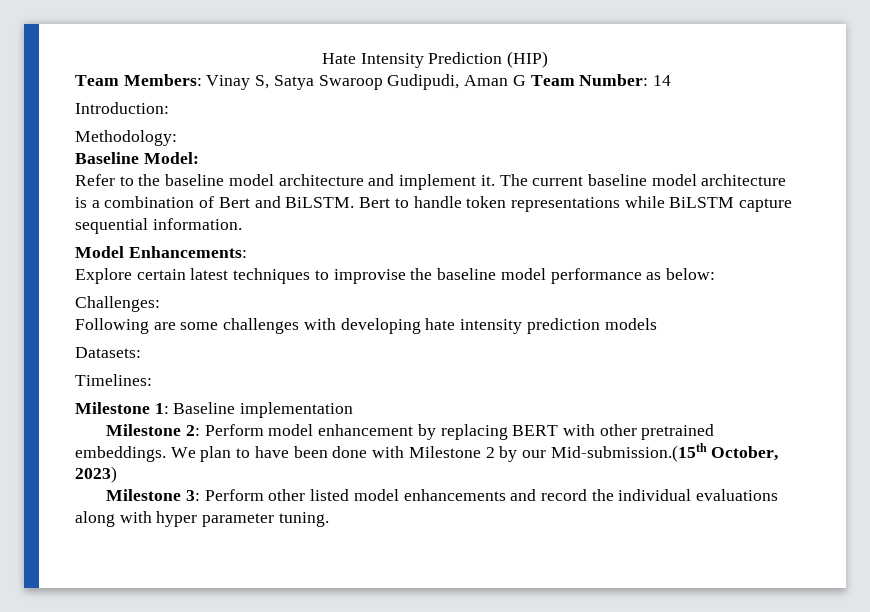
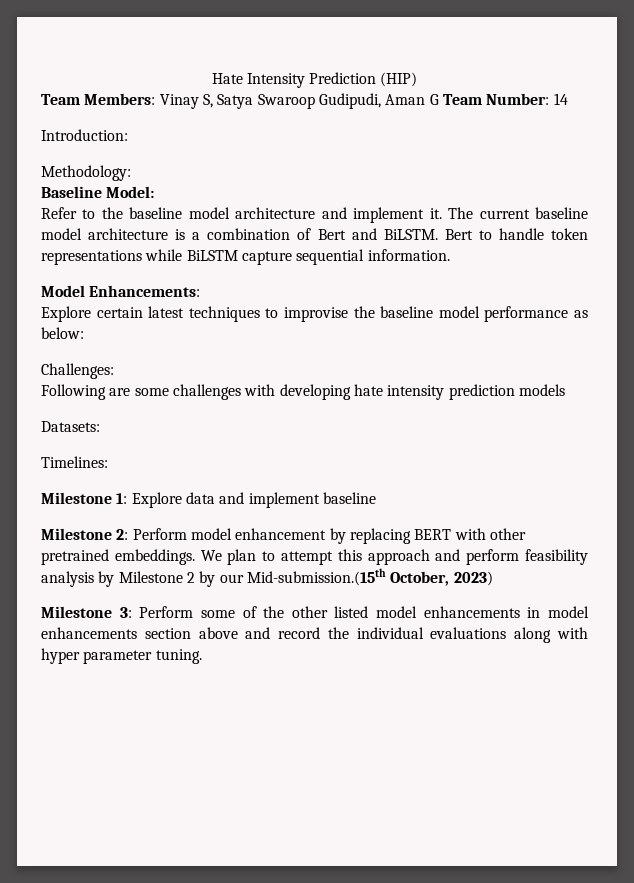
[173,402,354,418] Baseline implementation -> [131,492,376,508] Explore data and implement baseline
[254,446,405,458] have been done with -> [281,549,589,565] [41,571,115,587] attempt this approach and perform feasibility analysis by
(264, 495) none -> [200,606,285,618] some of the
(506, 495) none -> [527,606,589,618] [41,627,238,639] in model enhancements section above

